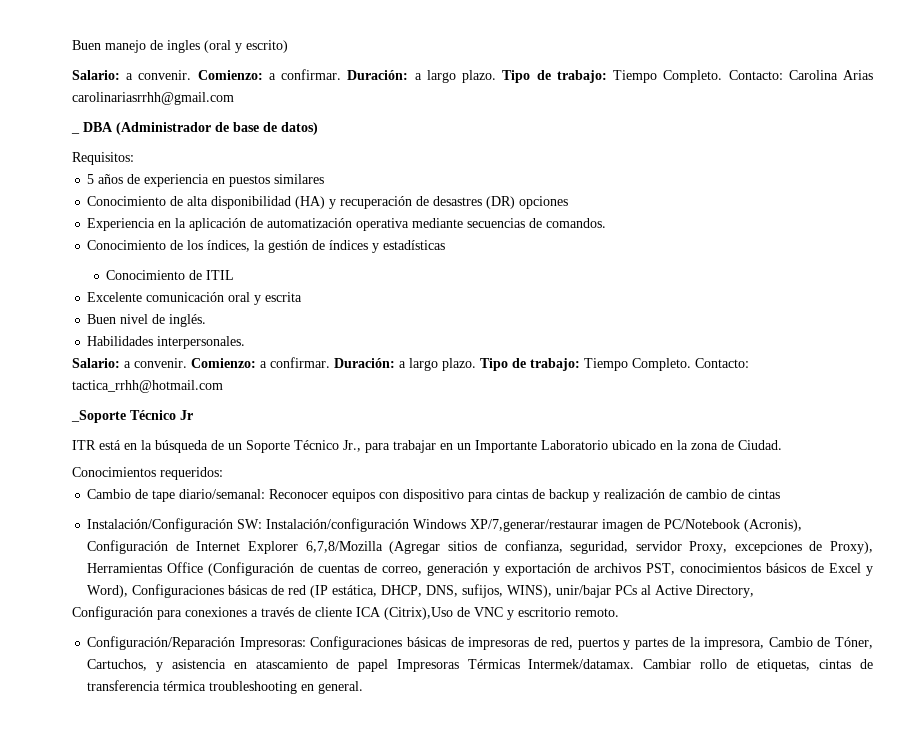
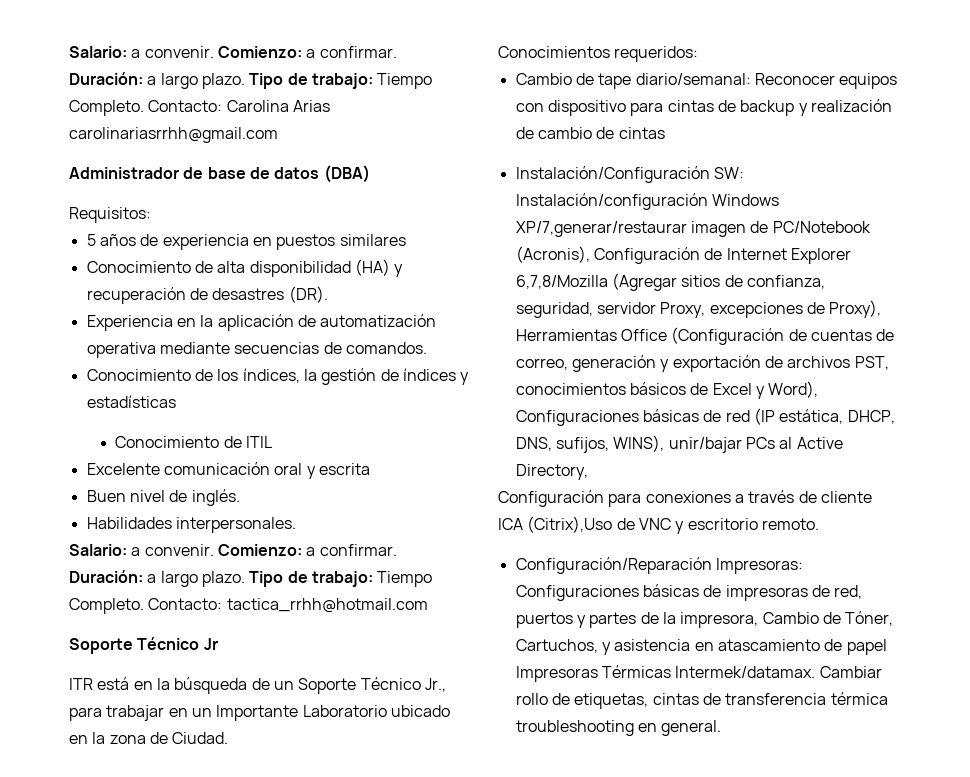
[72,40,288,53] Buen manejo de ingles (oral y escrito) // -> (69, 52) none
[71,132,80,134] [83,122,211,135] _ DBA (Administrador -> [69,167,179,179] Administrador
[281,122,318,135] datos) -> [274,165,370,183] datos (DBA)
[486,196,569,209] (DR) opciones -> [288,286,328,303] (DR).
[71,410,126,423] _Soporte -> [69,638,133,654] Soporte

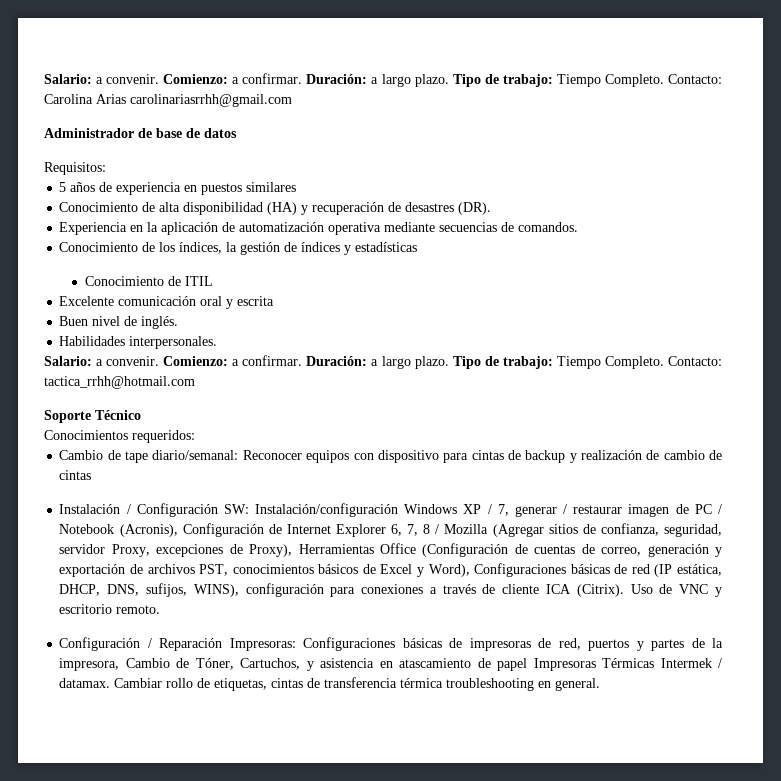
[323,165,370,183] (DBA) -> (237, 133) none
[203,638,218,650] [69,677,446,694] [69,705,450,721] [69,732,229,744] Jr // ITR está en la búsqueda de un Soporte Técnico Jr., para trabajar en un Importante Laboratorio ubicado en la zona de Ciudad. -> (141, 415) none
[515,166,744,183] [515,193,779,210] [515,221,871,237] Instalación/Configuración SW: Instalación/configuración Windows XP/7,generar/restaurar imagen de PC/Notebook -> [59,503,722,517] [59,524,115,534] Instalación / Configuración SW: Instalación/configuración Windows XP / 7, generar / restaurar imagen de PC / Notebook
[515,275,608,289] 6,7,8/Mozilla -> [391,524,489,536] 6, 7, 8 / Mozilla
[668,437,843,453] [515,464,588,480] [498,490,604,507] unir/bajar PCs al Active Directory, // Configuración -> [245,583,324,597] configuración
[527,516,613,533] (Citrix),Uso -> [576,584,653,597] (Citrix). Uso
[515,557,712,574] Configuración/Reparación -> [59,637,223,651] Configuración / Reparación
[675,666,816,678] Intermek/datamax. -> [660,658,722,668] [59,678,111,688] Intermek / datamax.

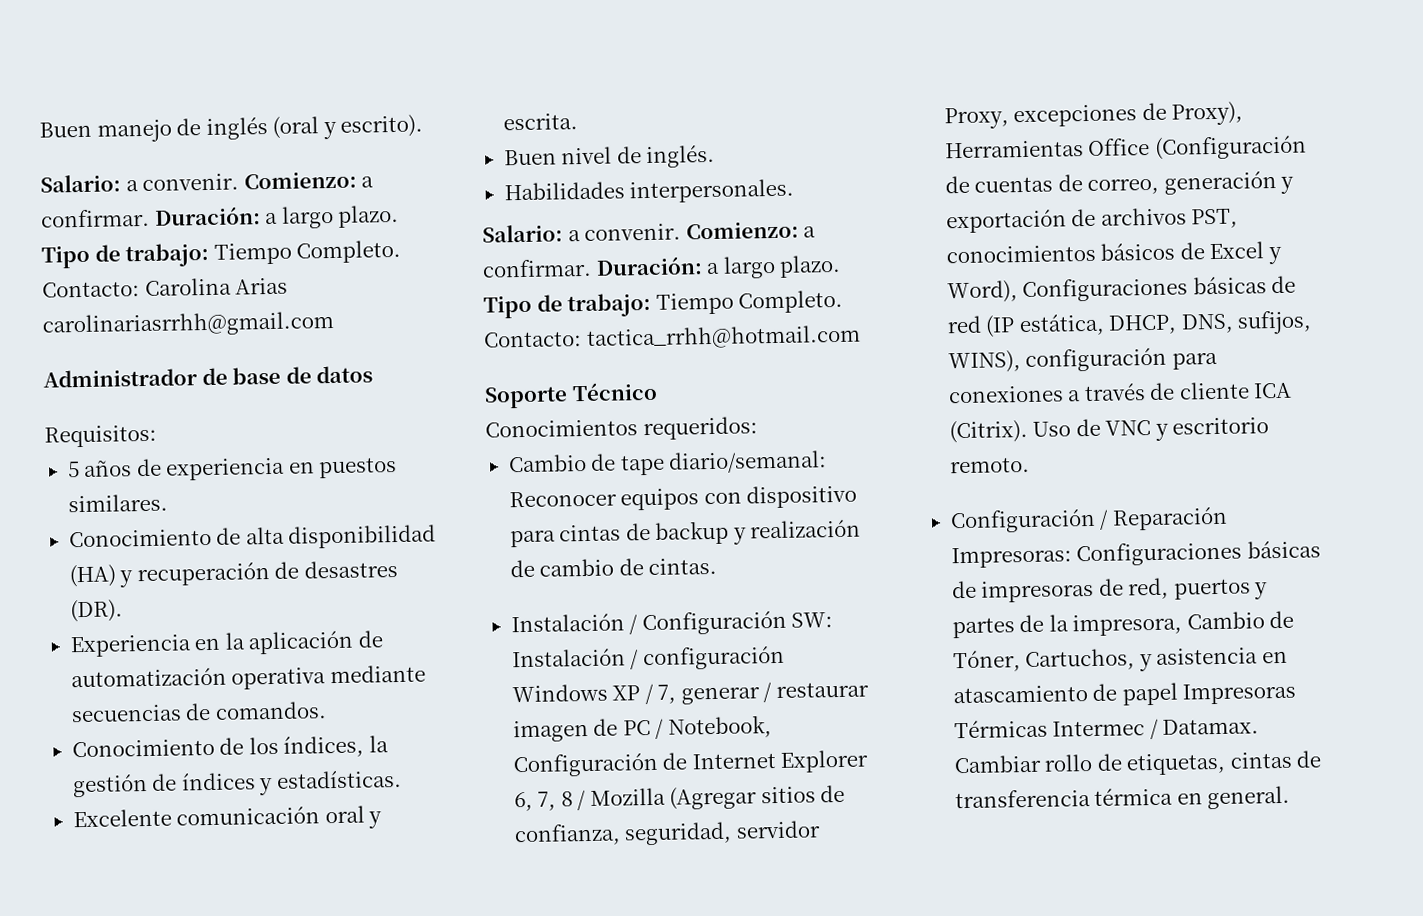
(44, 79) none -> [39,114,424,143] Buen manejo de inglés (oral y escrito). //
[246,182,297,192] similares -> [67,493,168,513] similares.
[355,242,418,252] [84,276,213,286] estadísticas // Conocimiento de ITIL -> [275,769,402,789] estadísticas.
[237,296,275,306] escrita -> [502,113,578,131] escrita.
[59,470,92,480] cintas -> [648,557,718,576] cintas.
[255,503,399,517] Instalación/configuración -> [511,645,785,671] Instalación / configuración
[59,524,178,537] Notebook (Acronis), -> [667,715,772,739] Notebook,
[660,658,722,668] [59,678,111,688] Intermek / datamax. -> [1052,718,1260,740] Intermec / Datamax.
[446,678,535,691] troubleshooting -> (1174, 796) none

